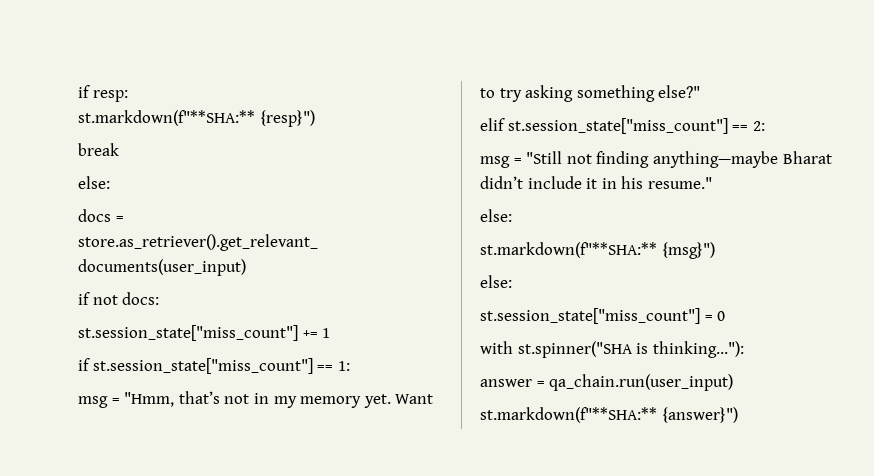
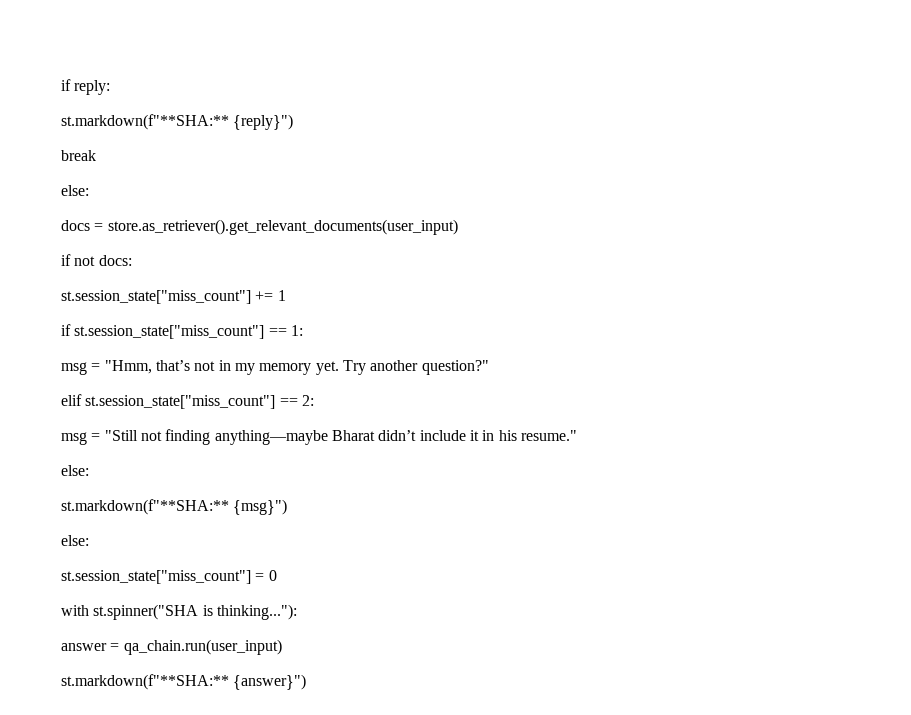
[78,85,128,102] [78,110,315,127] if resp: // st.markdown(f"**SHA:** {resp}") -> [61,79,111,95] [61,114,294,130] if reply: // st.markdown(f"**SHA:** {reply}")
[395,394,434,404] [480,85,701,102] Want to try asking something else?" -> [342,360,489,375] Try another question?"

